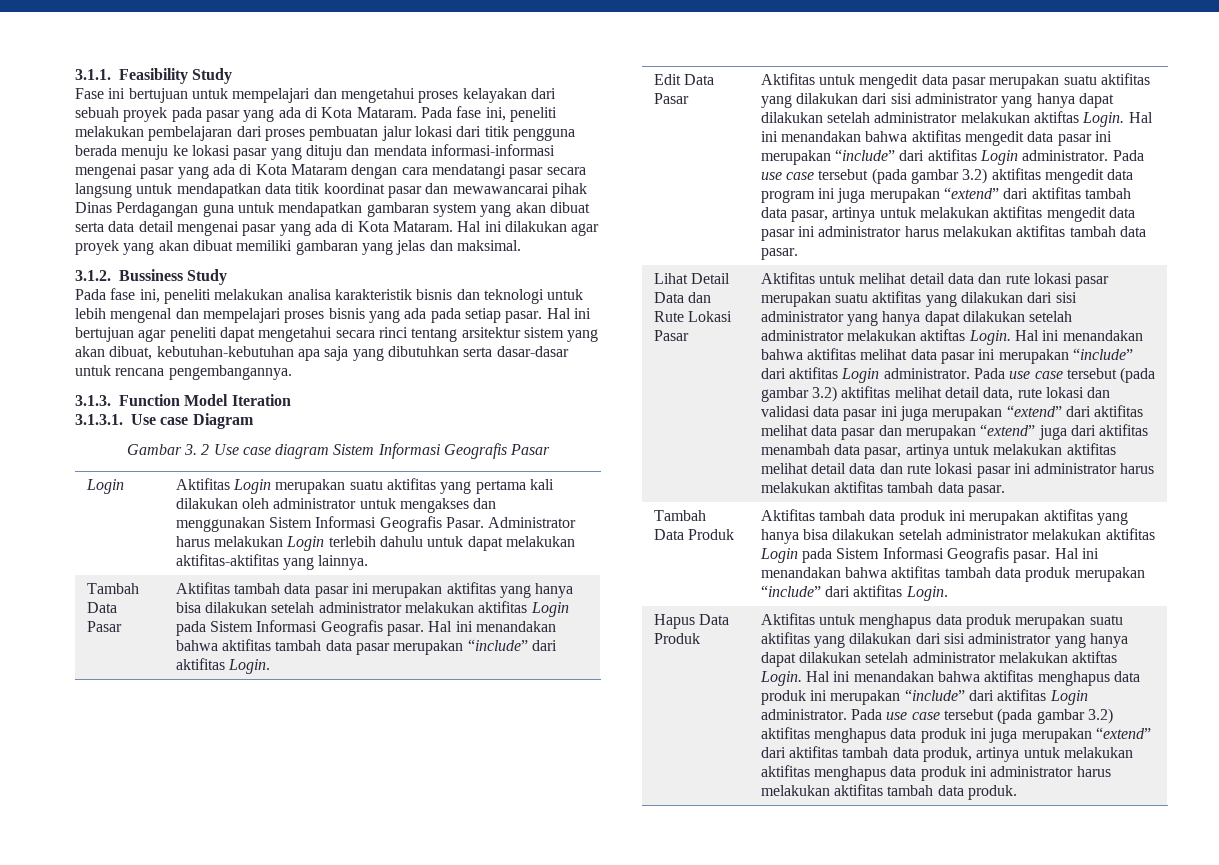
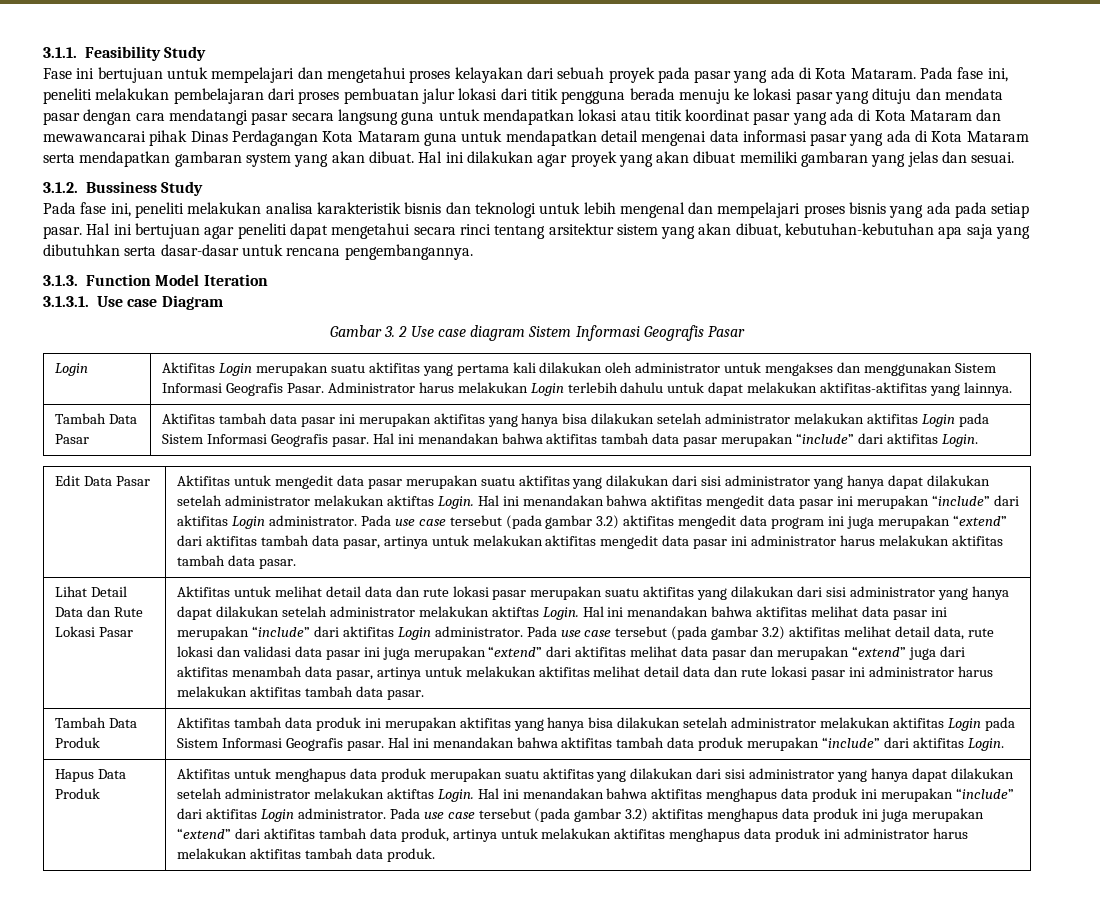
[430,144,555,156] [75,164,586,179] [75,183,422,198] informasi-informasi mengenai pasar yang ada di Kota Mataram dengan cara mendatangi pasar secara langsung untuk mendapatkan data titik koordinat pasar -> [43,109,973,125] pasar dengan cara mendatangi pasar secara langsung guna untuk mendapatkan lokasi atau titik koordinat pasar yang ada di Kota Mataram
[202,202,590,217] [75,221,453,236] guna untuk mendapatkan gambaran system yang akan dibuat serta data detail mengenai pasar yang ada di Kota Mataram. -> [322,130,1029,146] [43,151,414,167] Kota Mataram guna untuk mendapatkan detail mengenai data informasi pasar yang ada di Kota Mataram serta mendapatkan gambaran system yang akan dibuat.
[456,240,521,251] maksimal. -> [971,152,1015,163] sesuai.

